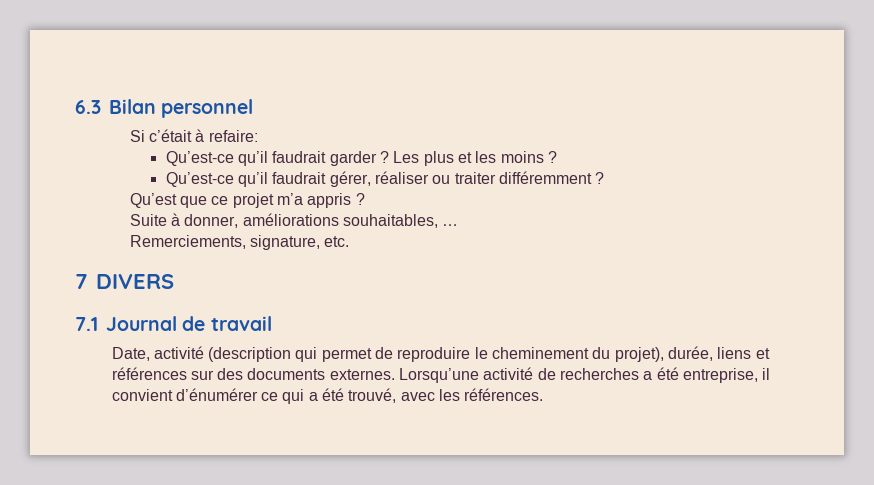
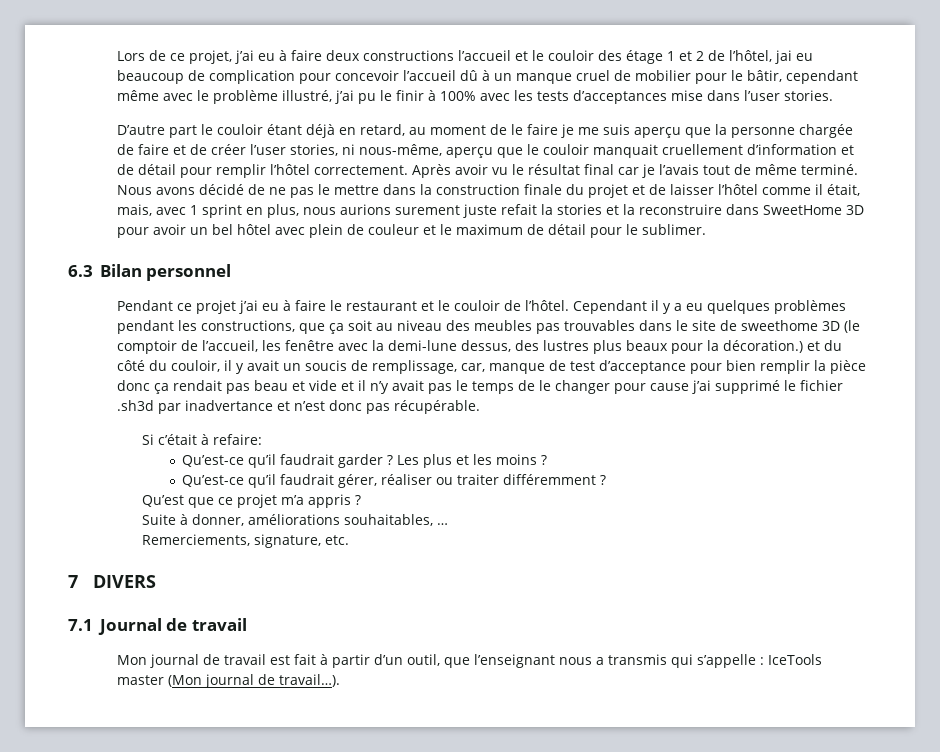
[75,99,254,118] 6.3 Bilan personnel -> [117,50,814,64] [117,70,859,84] [117,90,834,104] [117,124,854,138] [117,144,855,158] [117,164,859,178] [117,184,861,198] [117,204,865,218] [117,224,707,238] [68,264,232,281] [117,300,847,314] [117,320,861,334] [117,340,843,354] [117,360,867,374] [117,380,844,394] [117,400,481,414] Lors de ce projet, j’ai eu à faire deux constructions l’accueil et le couloir des étage 1 et 2 de l’hôtel, jai eu beaucoup de complication pour concevoir l’accueil dû à un manque cruel de mobilier pour le bâtir, cependant même avec le problème illustré, j’ai pu le finir à 100% avec les tests d’acceptances mise dans l’user stories. // D’autre part le couloir étant déjà en retard, au moment de le faire je me suis aperçu que la personne chargée de faire et de créer l’user stories, ni nous-même, aperçu que le couloir manquait cruellement d’information et de détail pour remplir l’hôtel correctement. Après avoir vu le résultat final car je l’avais tout de même terminé. Nous avons décidé de ne pas le mettre dans la construction finale du projet et de laisser l’hôtel comme il était, mais, avec 1 sprint en plus, nous aurions surement juste refait la stories et la reconstruire dans SweetHome 3D pour avoir un bel hôtel avec plein de couleur et le maximum de détail pour le sublimer. // 6.3 Bilan personnel // Pendant ce projet j’ai eu à faire le restaurant et le couloir de l’hôtel. Cependant il y a eu quelques problèmes pendant les constructions, que ça soit au niveau des meubles pas trouvables dans le site de sweethome 3D (le comptoir de l’accueil, les fenêtre avec la demi-lune dessus, des lustres plus beaux pour la décoration.) et du côté du couloir, il y avait un soucis de remplissage, car, manque de test d’acceptance pour bien remplir la pièce donc ça rendait pas beau et vide et il n’y avait pas le temps de le changer pour cause j’ai supprimé le fichier .sh3d par inadvertance et n’est donc pas récupérable.
[111,346,770,362] [111,367,771,383] [111,388,544,404] Date, activité (description qui permet de reproduire le cheminement du projet), durée, liens et références sur des documents externes. Lorsqu’une activité de recherches a été entreprise, il convient d’énumérer ce qui a été trouvé, avec les références. -> [117,654,823,668] [117,674,341,688] Mon journal de travail est fait à partir d’un outil, que l’enseignant nous a transmis qui s’appelle : IceTools master (Mon journal de travail…).

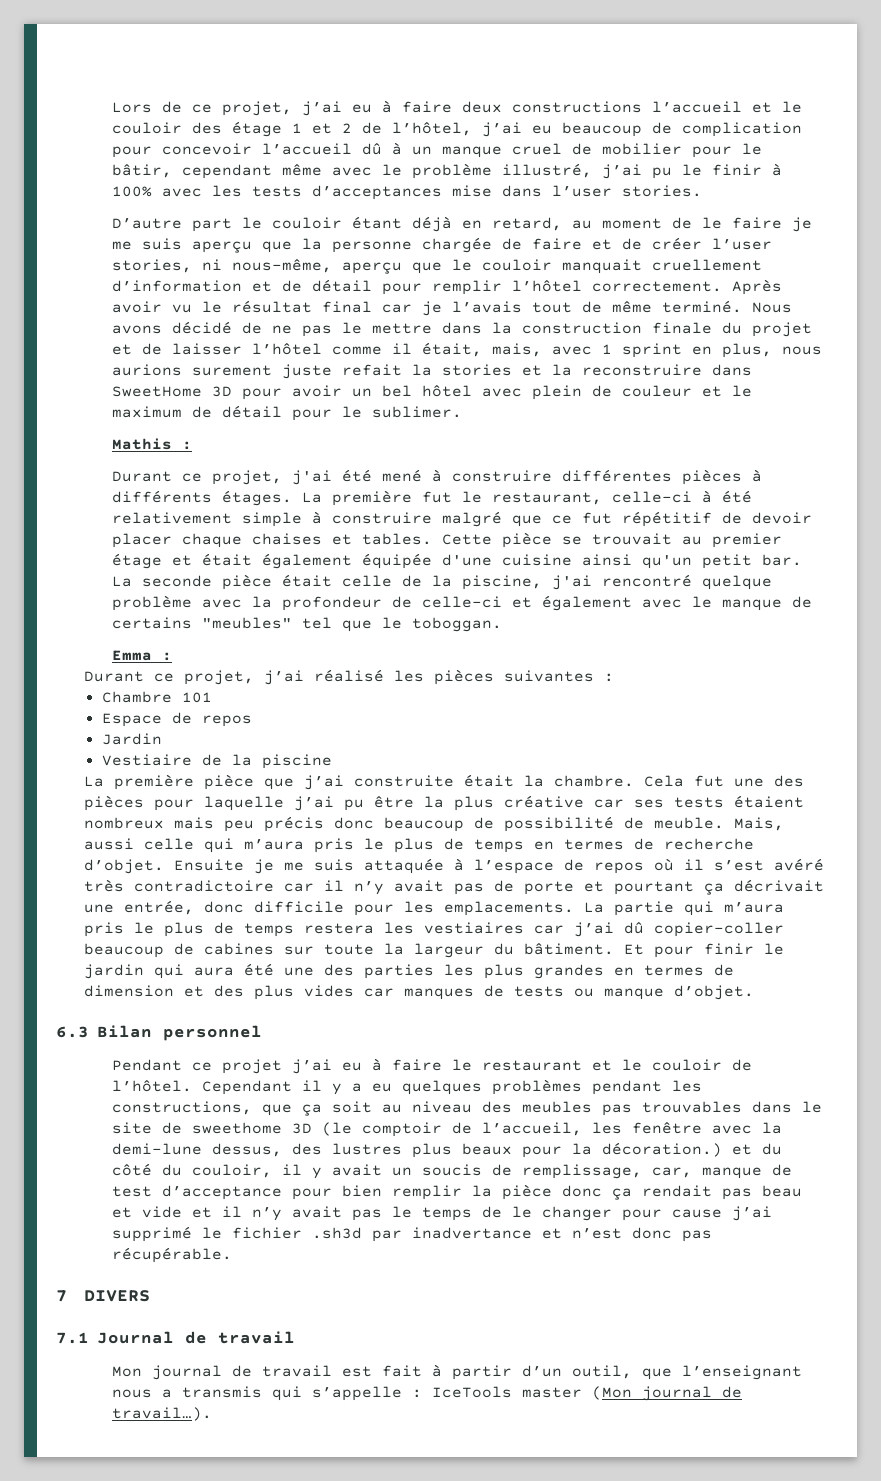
[775,50,793,64] jai -> [482,122,523,137] j’ai
(707, 229) none -> [112,438,193,450] [112,469,763,485] [112,490,753,506] [112,511,813,527] [112,532,783,548] [112,553,803,569] [112,574,773,590] [112,595,813,611] [112,617,503,632] [112,650,173,661] [84,669,615,685] [101,691,212,703] [101,712,252,727] [101,733,162,745] [101,754,332,769] [84,774,805,790] [84,795,805,811] [84,816,785,832] [84,838,755,853] [84,858,825,874] [84,879,825,895] [84,900,785,916] [84,922,785,937] [84,943,785,958] [84,963,735,979] [84,985,755,1000] // Mathis : // Durant ce projet, j'ai été mené à construire différentes pièces à différents étages. La première fut le restaurant, celle-ci à été relativement simple à construire malgré que ce fut répétitif de devoir placer chaque chaises et tables. Cette pièce se trouvait au premier étage et était également équipée d'une cuisine ainsi qu'un petit bar. La seconde pièce était celle de la piscine, j'ai rencontré quelque problème avec la profondeur de celle-ci et également avec le manque de certains "meubles" tel que le toboggan. // Emma : // Durant ce projet, j’ai réalisé les pièces suivantes : // Chambre 101 // Espace de repos // Jardin // Vestiaire de la piscine // La première pièce que j’ai construite était la chambre. Cela fut une des pièces pour laquelle j’ai pu être la plus créative car ses tests étaient nombreux mais peu précis donc beaucoup de possibilité de meuble. Mais, aussi celle qui m’aura pris le plus de temps en termes de recherche d’objet. Ensuite je me suis attaquée à l’espace de repos où il s’est avéré très contradictoire car il n’y avait pas de porte et pourtant ça décrivait une entrée, donc difficile pour les emplacements. La partie qui m’aura pris le plus de temps restera les vestiaires car j’ai dû copier-coller beaucoup de cabines sur toute la largeur du bâtiment. Et pour finir le jardin qui aura été une des parties les plus grandes en termes de dimension et des plus vides car manques de tests ou manque d’objet.
[142,434,263,445] [182,454,548,468] [182,474,607,488] [142,494,362,508] [142,514,449,526] [142,534,350,548] // Si c’était à refaire: // Qu’est-ce qu’il faudrait garder ? Les plus et les moins ? // Qu’est-ce qu’il faudrait gérer, réaliser ou traiter différemment ? // Qu’est que ce projet m’a appris ? // Suite à donner, améliorations souhaitables, … // Remerciements, signature, etc. -> (233, 1255) none

